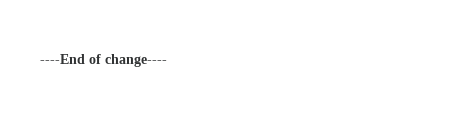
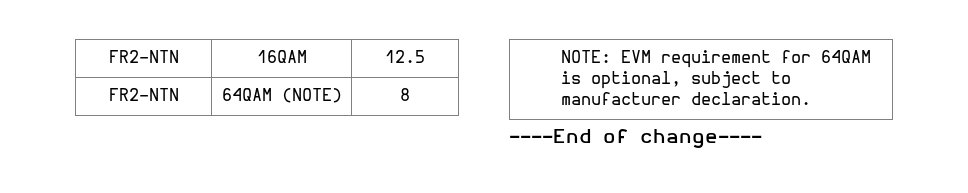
(40, 59) none -> [108,50,179,63] [256,50,307,63] [385,50,425,63] [108,88,179,101] [221,88,342,103] [400,88,410,101] [560,50,871,68] [560,71,791,89] [560,92,811,105] FR2-NTN | 16QAM | 12.5 // FR2-NTN | 64QAM (NOTE) | 8 // NOTE: EVM requirement for 64QAM is optional, subject to manufacturer declaration. //

